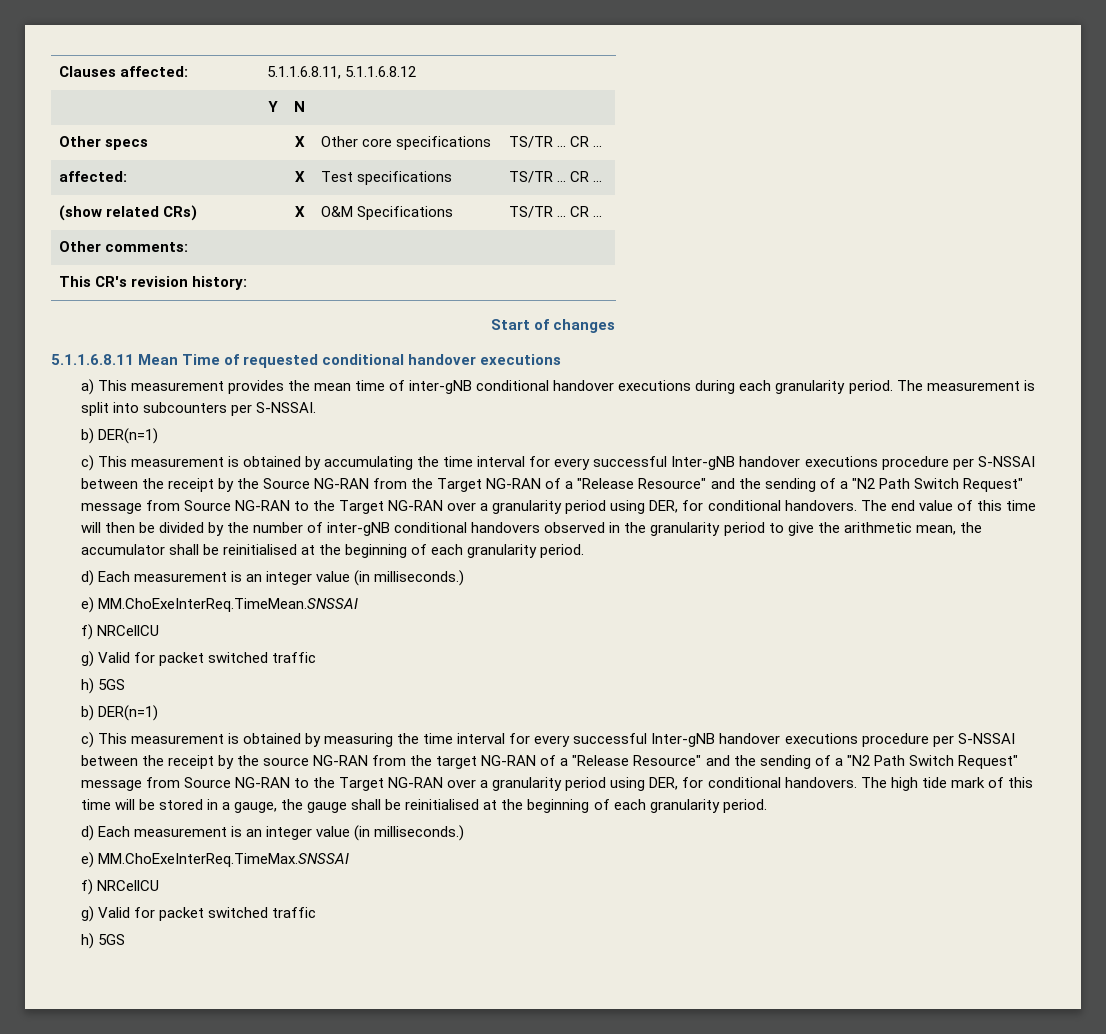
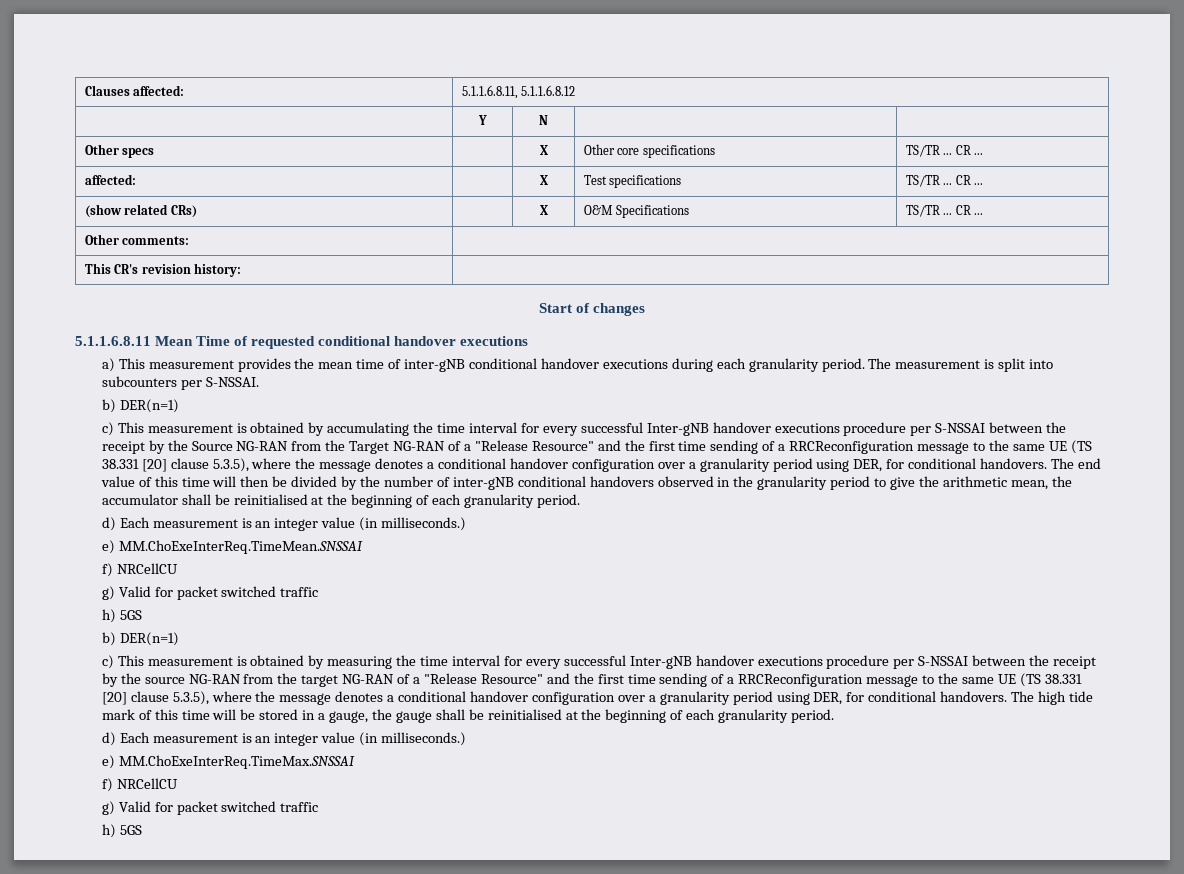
[764,478,1023,492] [80,500,444,514] sending of a "N2 Path Switch Request" message from Source NG-RAN to the Target NG-RAN -> [648,440,1092,454] [101,458,655,472] first time sending of a RRCReconfiguration message to the same UE (TS 38.331 [20] clause 5.3.5), where the message denotes a conditional handover configuration
[759,755,1018,769] [80,777,444,791] sending of a "N2 Path Switch Request" message from Source NG-RAN to the Target NG-RAN -> [597,673,1082,687] [101,691,615,705] first time sending of a RRCReconfiguration message to the same UE (TS 38.331 [20] clause 5.3.5), where the message denotes a conditional handover configuration

